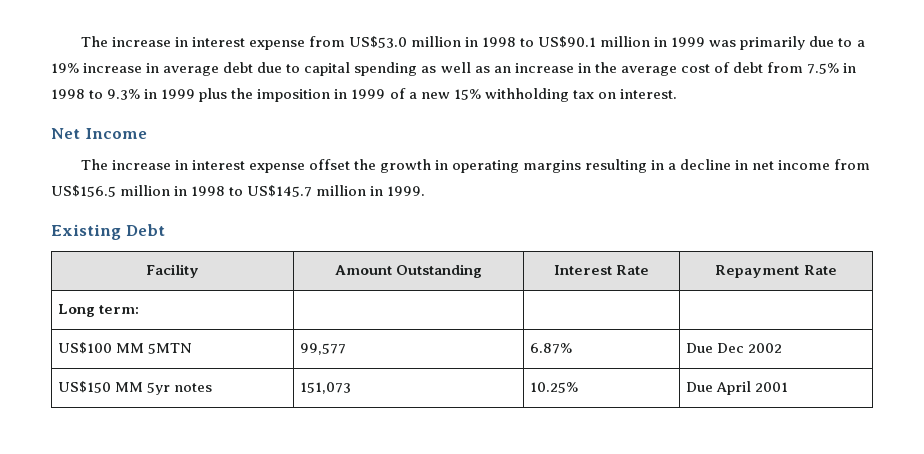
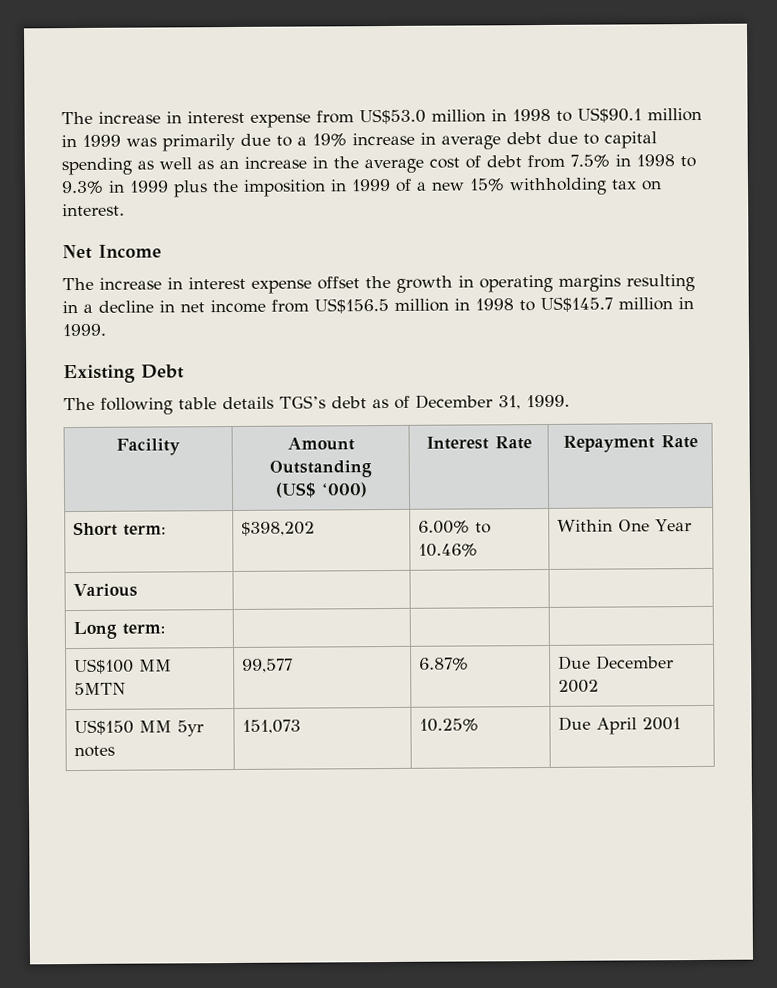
(165, 230) none -> [63,394,570,415] // The following table details TGS’s debt as of December 31, 1999.
(483, 271) none -> [274,482,368,498] // (US$ ‘000)
(837, 270) none -> [73,521,167,537] [241,521,316,536] [418,520,492,534] [418,543,479,557] [557,519,693,532] [73,583,139,598] // Short term: | $398,202 | 6.00% to 10.46% | Within One Year // Various | | |
[716,343,744,353] Dec -> [596,655,675,670] December

